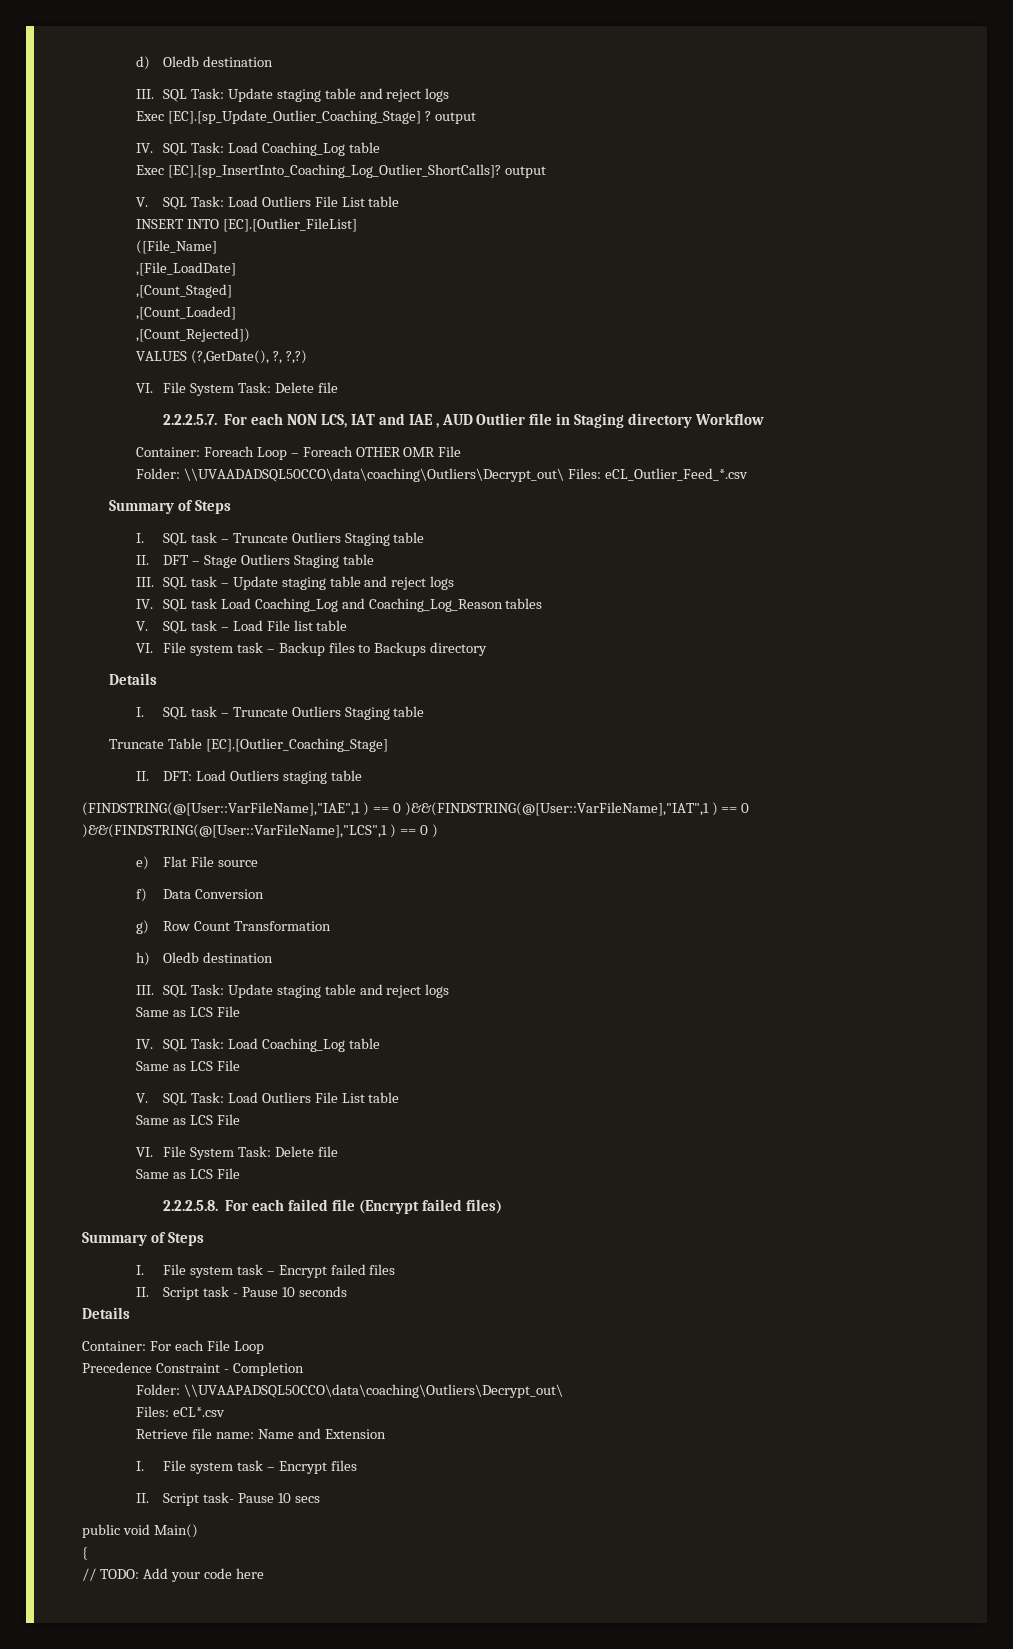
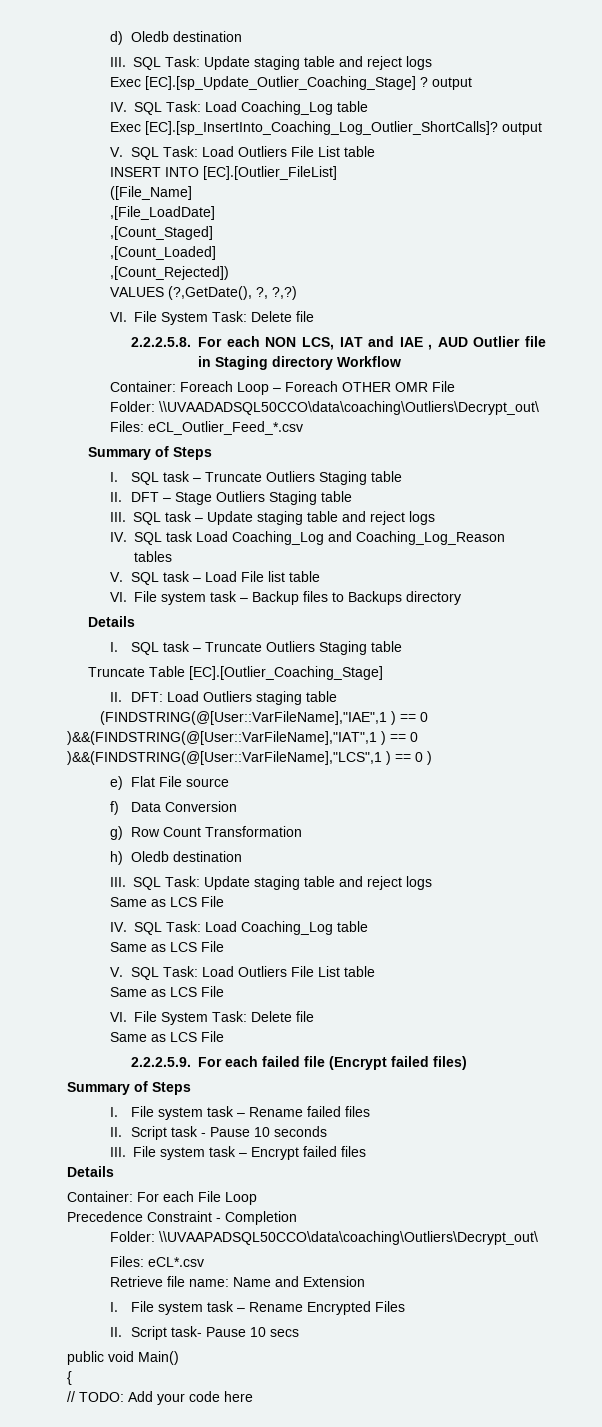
[162,414,217,425] 2.2.2.5.7. -> [131,337,192,347] 2.2.2.5.8.
[162,1200,218,1211] 2.2.2.5.8. -> [131,1057,192,1067] 2.2.2.5.9.
[278,1265,327,1278] Encrypt -> [249,1107,304,1117] Rename
(347, 1291) none -> [109,1146,366,1160] // III. File system task – Encrypt failed files
[278,1460,357,1474] Encrypt files -> [249,1301,406,1315] Rename Encrypted Files

